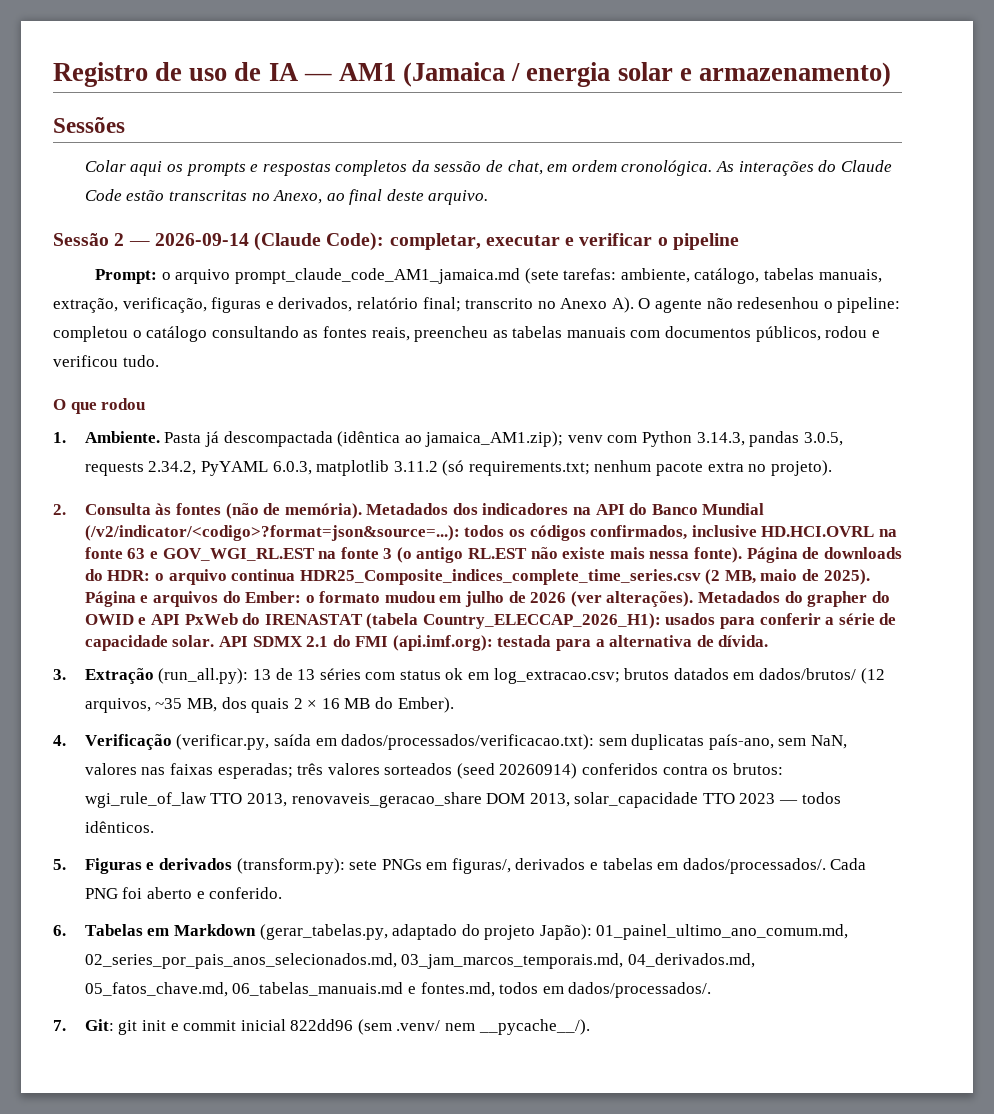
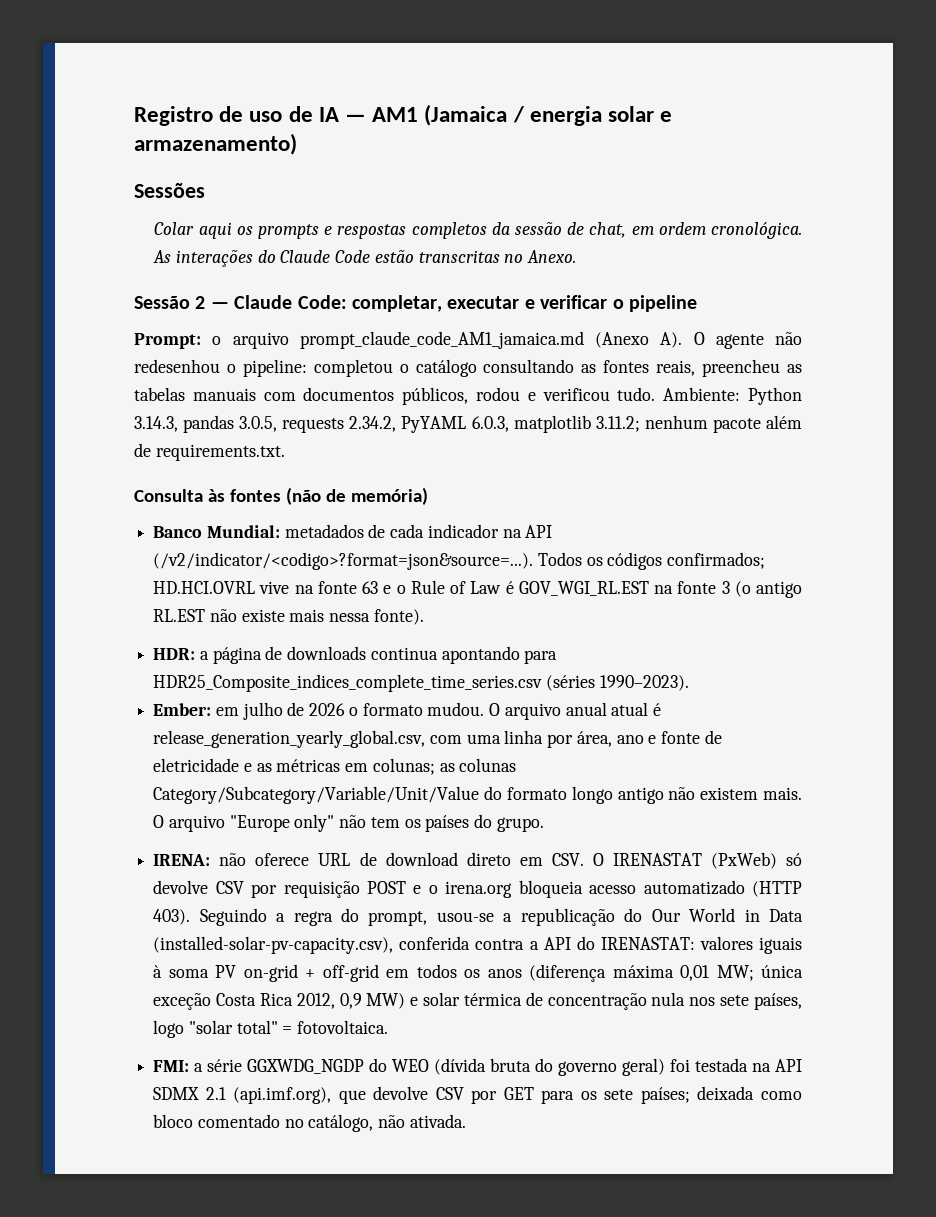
[273,189,489,205] Anexo, ao final deste arquivo. -> [527,250,577,263] Anexo.
[154,232,385,251] 2026-09-14 (Claude Code): -> [234,295,347,309] Claude Code:
[524,268,882,284] [53,297,608,313] (sete tarefas: ambiente, catálogo, tabelas manuais, extração, verificação, figuras e derivados, relatório final; transcrito no Anexo -> [595,332,649,348] (Anexo
[53,398,146,414] [53,431,638,447] // O que rodou // 1. Ambiente. Pasta já descompactada (idêntica ao jamaica_AM1.zip); venv com -> [663,387,741,401] Ambiente:
[393,460,832,476] [53,504,66,515] 3.11.2 (só requirements.txt; nenhum pacote extra no projeto). // 2. -> [595,415,802,433] [134,443,285,461] 3.11.2; nenhum pacote além de requirements.txt. //
[284,503,765,519] [84,525,897,541] [84,547,158,559] memória). Metadados dos indicadores na API do Banco Mundial (/v2/indicator/<codigo>?format=json&source=...): todos os códigos confirmados, inclusive HD.HCI.OVRL na fonte 63 e -> [350,487,428,505] [153,524,553,538] [153,552,766,570] [153,580,514,594] memória) // Banco Mundial: metadados de cada indicador na API (/v2/indicator/<codigo>?format=json&source=...). Todos os códigos confirmados; HD.HCI.OVRL vive na fonte 63 e o Rule of Law é
[746,547,902,563] [84,569,870,585] [84,591,890,607] [84,613,897,629] [84,635,769,651] [53,668,885,684] [84,697,454,713] [53,734,848,750] [84,763,783,779] [84,792,841,808] [84,821,154,833] [53,858,867,874] [84,887,283,899] [53,924,849,940] [84,953,755,969] [84,982,712,998] [53,1019,590,1035] Página de downloads do HDR: o arquivo continua HDR25_Composite_indices_complete_time_series.csv (2 MB, maio de 2025). Página e arquivos do Ember: o formato mudou em julho de 2026 (ver alterações). Metadados do grapher do OWID e API PxWeb do IRENASTAT (tabela Country_ELECCAP_2026_H1): usados para conferir a série de capacidade solar. API SDMX 2.1 do FMI (api.imf.org): testada para a alternativa de dívida. // 3. Extração (run_all.py): 13 de 13 séries com status ok em log_extracao.csv; brutos datados em dados/brutos/ (12 arquivos, ~35 MB, dos quais 2 × 16 MB do Ember). // 4. Verificação (verificar.py, saída em dados/processados/verificacao.txt): sem duplicatas país-ano, sem NaN, valores nas faixas esperadas; três valores sorteados (seed 20260914) conferidos contra os brutos: wgi_rule_of_law TTO 2013, renovaveis_geracao_share DOM 2013, solar_capacidade TTO 2023 — todos idênticos. // 5. Figuras e derivados (transform.py): sete PNGs em figuras/, derivados e tabelas em dados/processados/. Cada PNG foi aberto e conferido. // 6. Tabelas em Markdown (gerar_tabelas.py, adaptado do projeto Japão): 01_painel_ultimo_ano_comum.md, 02_series_por_pais_anos_selecionados.md, 03_jam_marcos_temporais.md, 04_derivados.md, 05_fatos_chave.md, 06_tabelas_manuais.md e fontes.md, todos em dados/processados/. // 7. Git: git init e commit inicial 822dd96 (sem .venv/ nem __pycache__/). -> [153,646,558,664] [153,674,689,692] [153,702,661,720] [153,730,722,748] [153,758,517,775] [153,786,802,804] [153,814,544,832] [153,852,802,869] [153,880,802,898] [153,908,804,926] [153,936,802,954] [153,964,803,982] [153,992,802,1010] [153,1020,389,1038] [153,1058,802,1076] [153,1086,802,1104] [153,1114,466,1132] // HDR: a página de downloads continua apontando para HDR25_Composite_indices_complete_time_series.csv (séries 1990–2023). // Ember: em julho de 2026 o formato mudou. O arquivo anual atual é release_generation_yearly_global.csv, com uma linha por área, ano e fonte de eletricidade e as métricas em colunas; as colunas Category/Subcategory/Variable/Unit/Value do formato longo antigo não existem mais. O arquivo "Europe only" não tem os países do grupo. // IRENA: não oferece URL de download direto em CSV. O IRENASTAT (PxWeb) só devolve CSV por requisição POST e o irena.org bloqueia acesso automatizado (HTTP 403). Seguindo a regra do prompt, usou-se a republicação do Our World in Data (installed-solar-pv-capacity.csv), conferida contra a API do IRENASTAT: valores iguais à soma PV on-grid + off-grid em todos os anos (diferença máxima 0,01 MW; única exceção Costa Rica 2012, 0,9 MW) e solar térmica de concentração nula nos sete países, logo "solar total" = fotovoltaica. // FMI: a série GGXWDG_NGDP do WEO (dívida bruta do governo geral) foi testada na API SDMX 2.1 (api.imf.org), que devolve CSV por GET para os sete países; deixada como bloco comentado no catálogo, não ativada.

